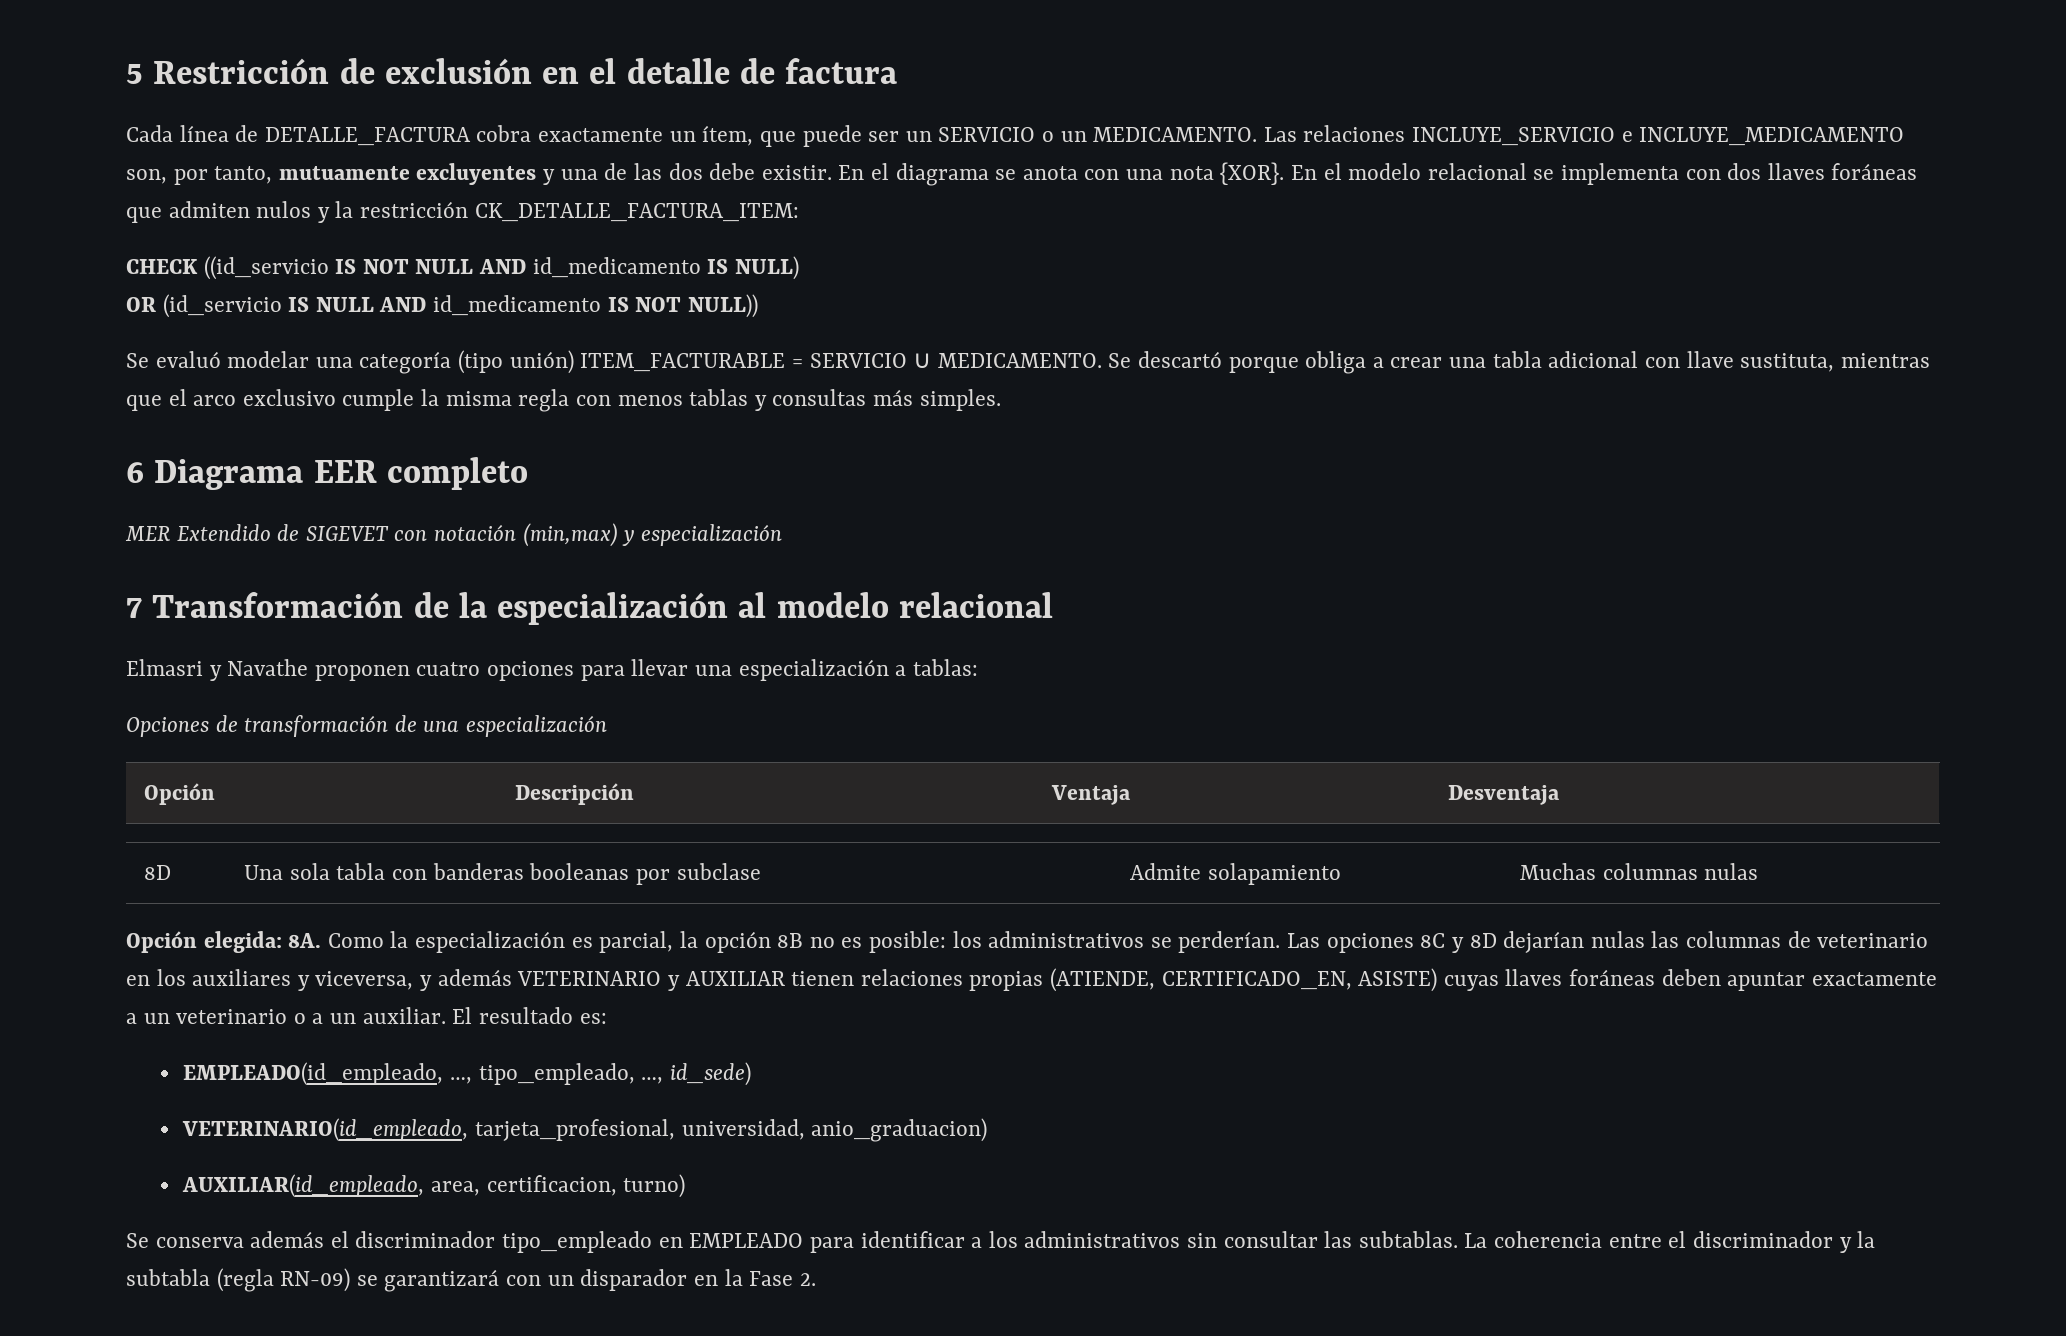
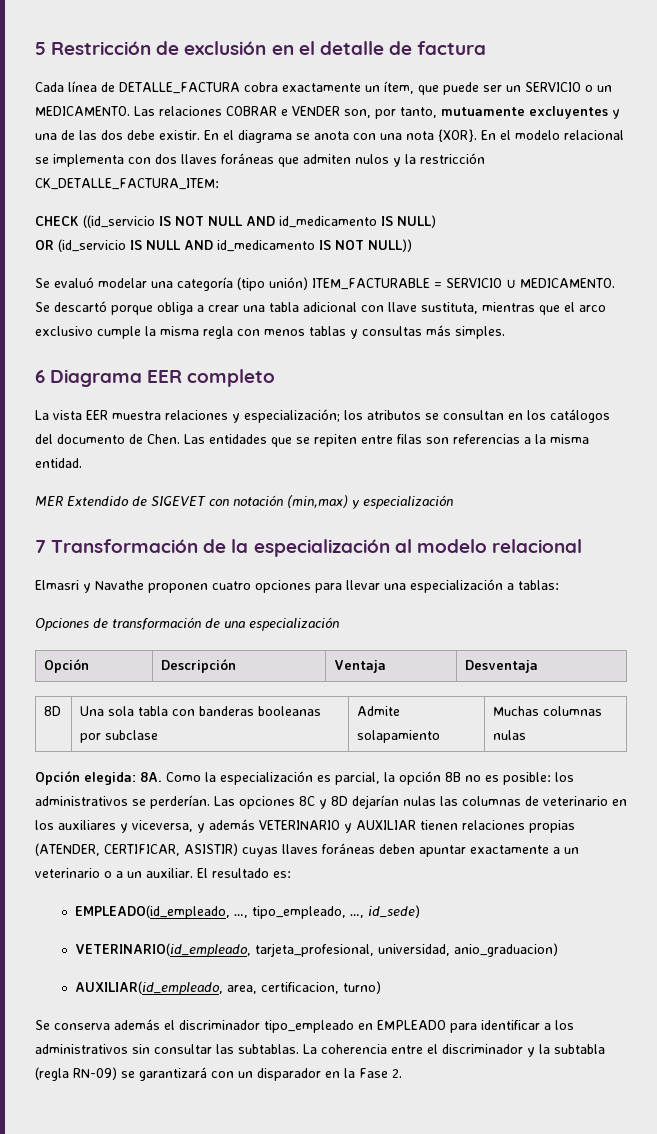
[1412,127,1905,146] INCLUYE_SERVICIO e INCLUYE_MEDICAMENTO -> [226,106,340,116] COBRAR e VENDER
(528, 473) none -> [35,409,610,423] [35,434,589,447] [35,458,82,468] // La vista EER muestra relaciones y especialización; los atributos se consultan en los catálogos del documento de Chen. Las entidades que se repiten entre filas son referencias a la misma entidad.
[1049,968,1438,992] (ATIENDE, CERTIFICADO_EN, ASISTE) -> [35,843,238,856] (ATENDER, CERTIFICAR, ASISTIR)

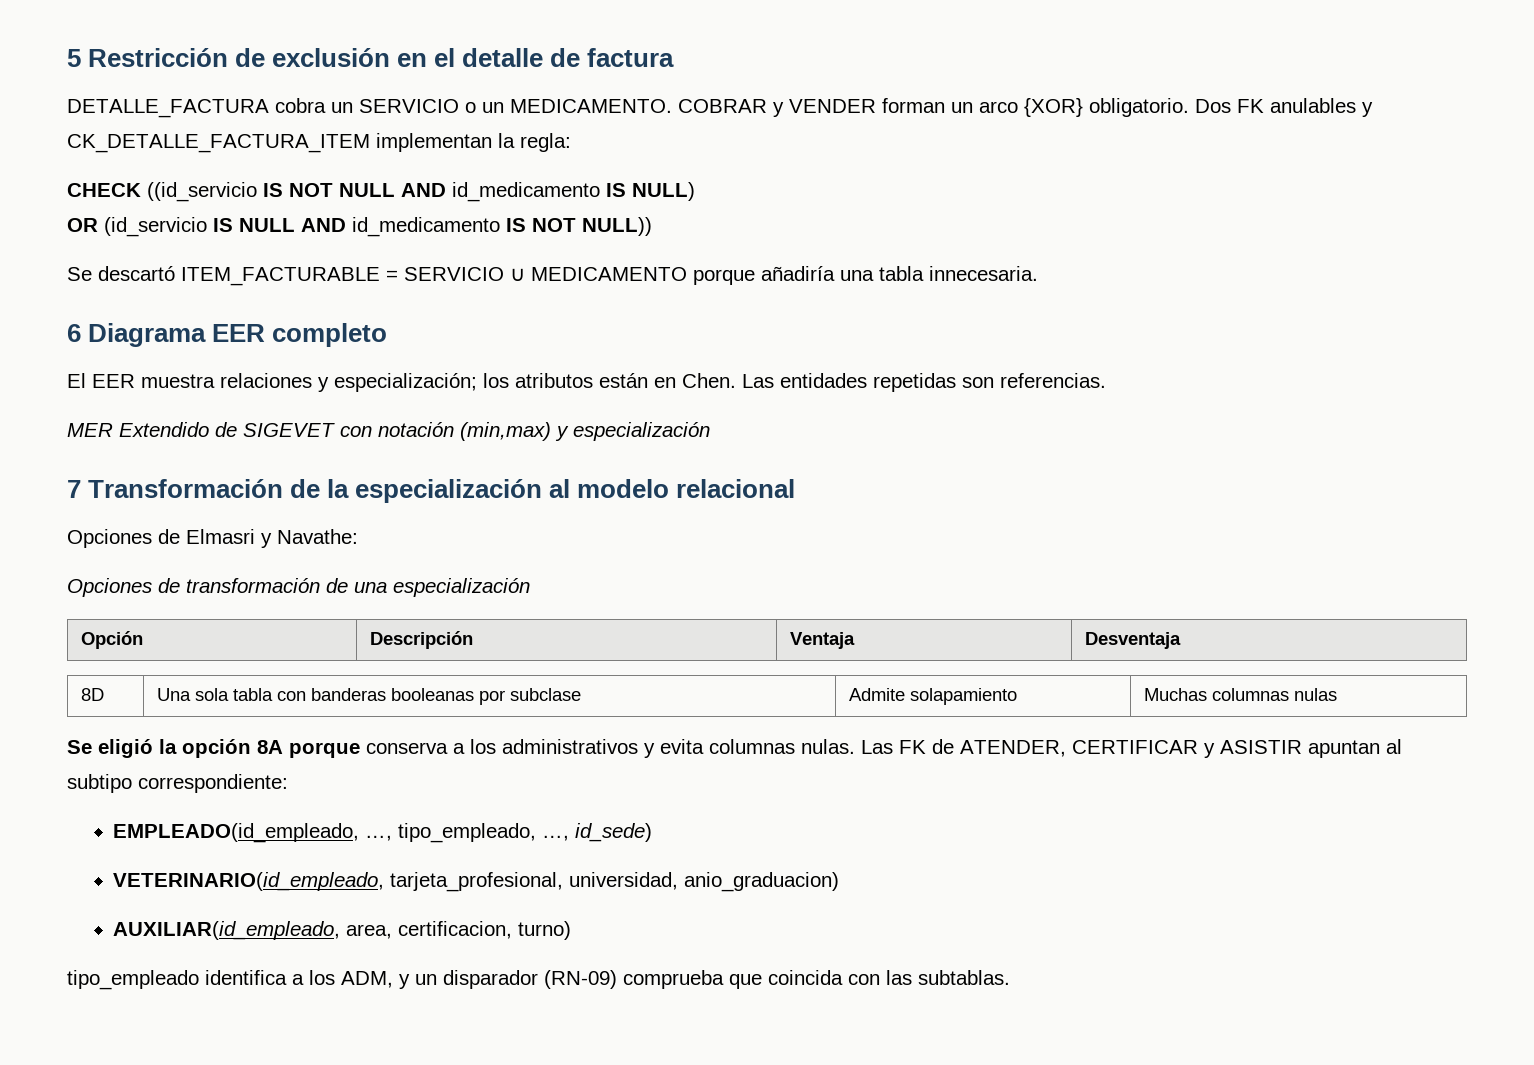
[35,81,502,95] Cada línea de DETALLE_FACTURA cobra exactamente un ítem, que puede ser -> [67,98,326,118] DETALLE_FACTURA cobra
[134,106,620,119] [35,129,624,143] [35,153,485,167] [35,178,219,190] Las relaciones COBRAR e VENDER son, por tanto, mutuamente excluyentes y una de las dos debe existir. En el diagrama se anota con una nota {XOR}. En el modelo relacional se implementa con dos llaves foráneas que admiten nulos y la restricción CK_DETALLE_FACTURA_ITEM: -> [678,98,1373,117] [67,133,571,153] COBRAR y VENDER forman un arco {XOR} obligatorio. Dos FK anulables y CK_DETALLE_FACTURA_ITEM implementan la regla:
[54,277,615,291] [35,301,606,315] [35,325,505,339] evaluó modelar una categoría (tipo unión) ITEM_FACTURABLE = SERVICIO ∪ MEDICAMENTO. Se descartó porque obliga a crear una tabla adicional con llave sustituta, mientras que el arco exclusivo cumple la misma regla con menos tablas y consultas más simples. -> [98,266,1038,286] descartó ITEM_FACTURABLE = SERVICIO ∪ MEDICAMENTO porque añadiría una tabla innecesaria.
[35,410,82,420] La vista -> [67,373,86,388] El
[425,409,610,423] [35,434,589,447] [35,458,82,468] se consultan en los catálogos del documento de Chen. Las entidades que se repiten entre filas son referencias a la misma entidad. -> [599,373,1106,392] están en Chen. Las entidades repetidas son referencias.
[35,579,559,593] Elmasri y Navathe proponen cuatro opciones para llevar una especialización a tablas: -> [67,529,358,548] Opciones de Elmasri y Navathe:
[35,771,574,785] [35,795,627,809] [35,819,575,833] [35,843,579,857] [35,868,291,878] Opción elegida: 8A. Como la especialización es parcial, la opción 8B no es posible: los administrativos se perderían. Las opciones 8C y 8D dejarían nulas las columnas de veterinario en los auxiliares y viceversa, y además VETERINARIO y AUXILIAR tienen relaciones propias (ATENDER, CERTIFICAR, ASISTIR) cuyas llaves foráneas deben apuntar exactamente a un veterinario o a un auxiliar. El resultado es: -> [67,739,1402,758] [67,774,288,793] Se eligió la opción 8A porque conserva a los administrativos y evita columnas nulas. Las FK de ATENDER, CERTIFICAR y ASISTIR apuntan al subtipo correspondiente:
[35,1019,574,1033] [35,1044,605,1057] [35,1067,402,1081] Se conserva además el discriminador tipo_empleado en EMPLEADO para identificar a los administrativos sin consultar las subtablas. La coherencia entre el discriminador y la subtabla (regla RN-09) se garantizará con un disparador en la Fase 2. -> [67,970,1010,990] tipo_empleado identifica a los ADM, y un disparador (RN-09) comprueba que coincida con las subtablas.

